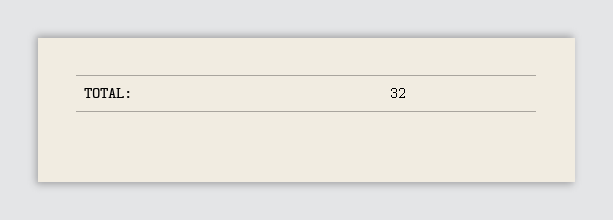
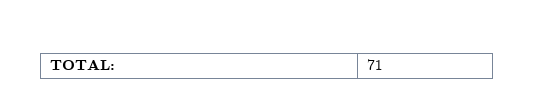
[389,87,406,100] 32 -> [366,59,383,70] 71

